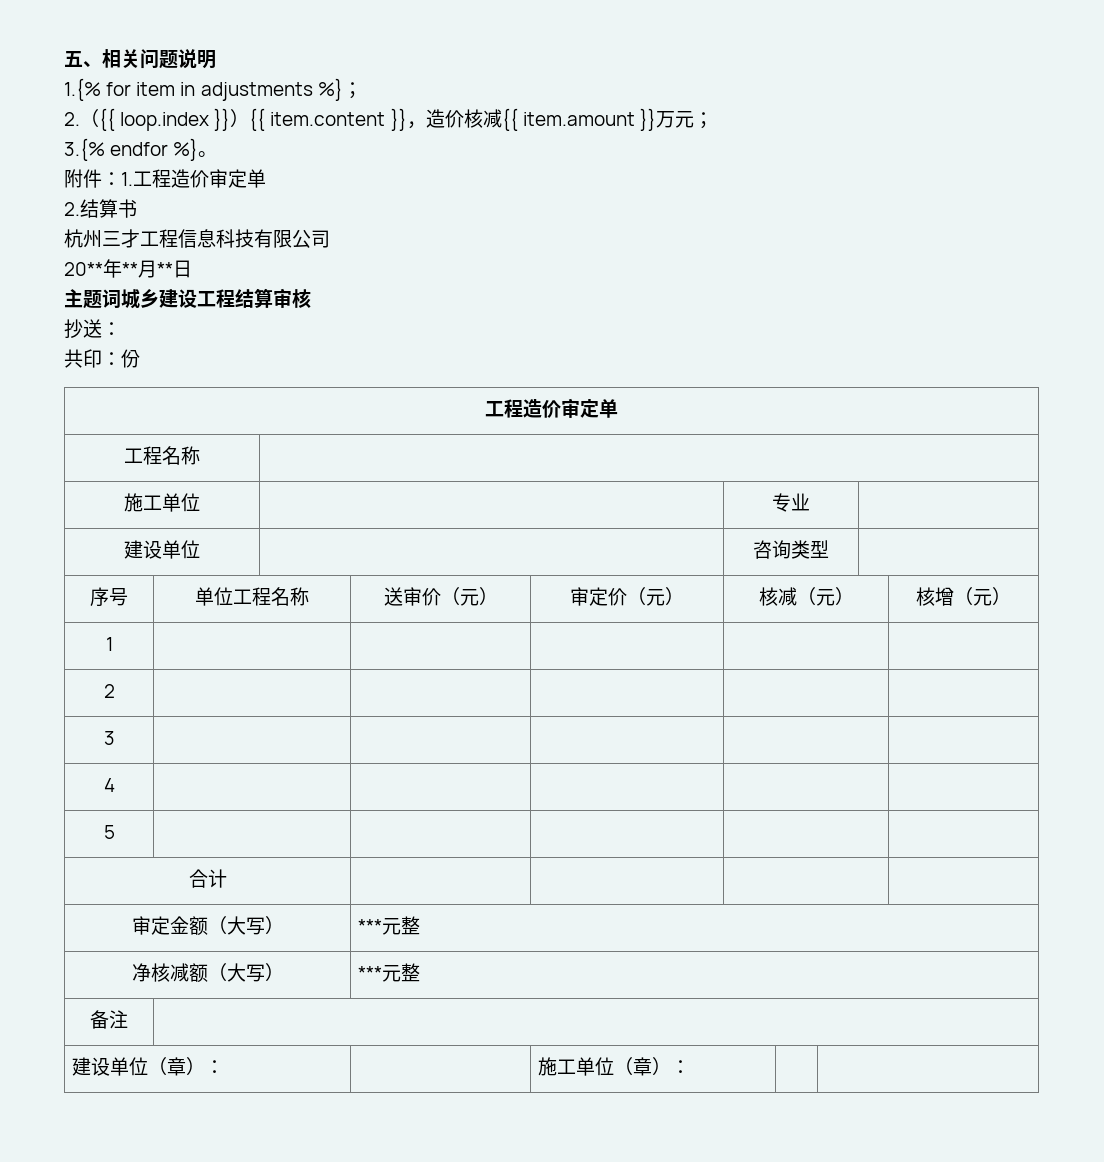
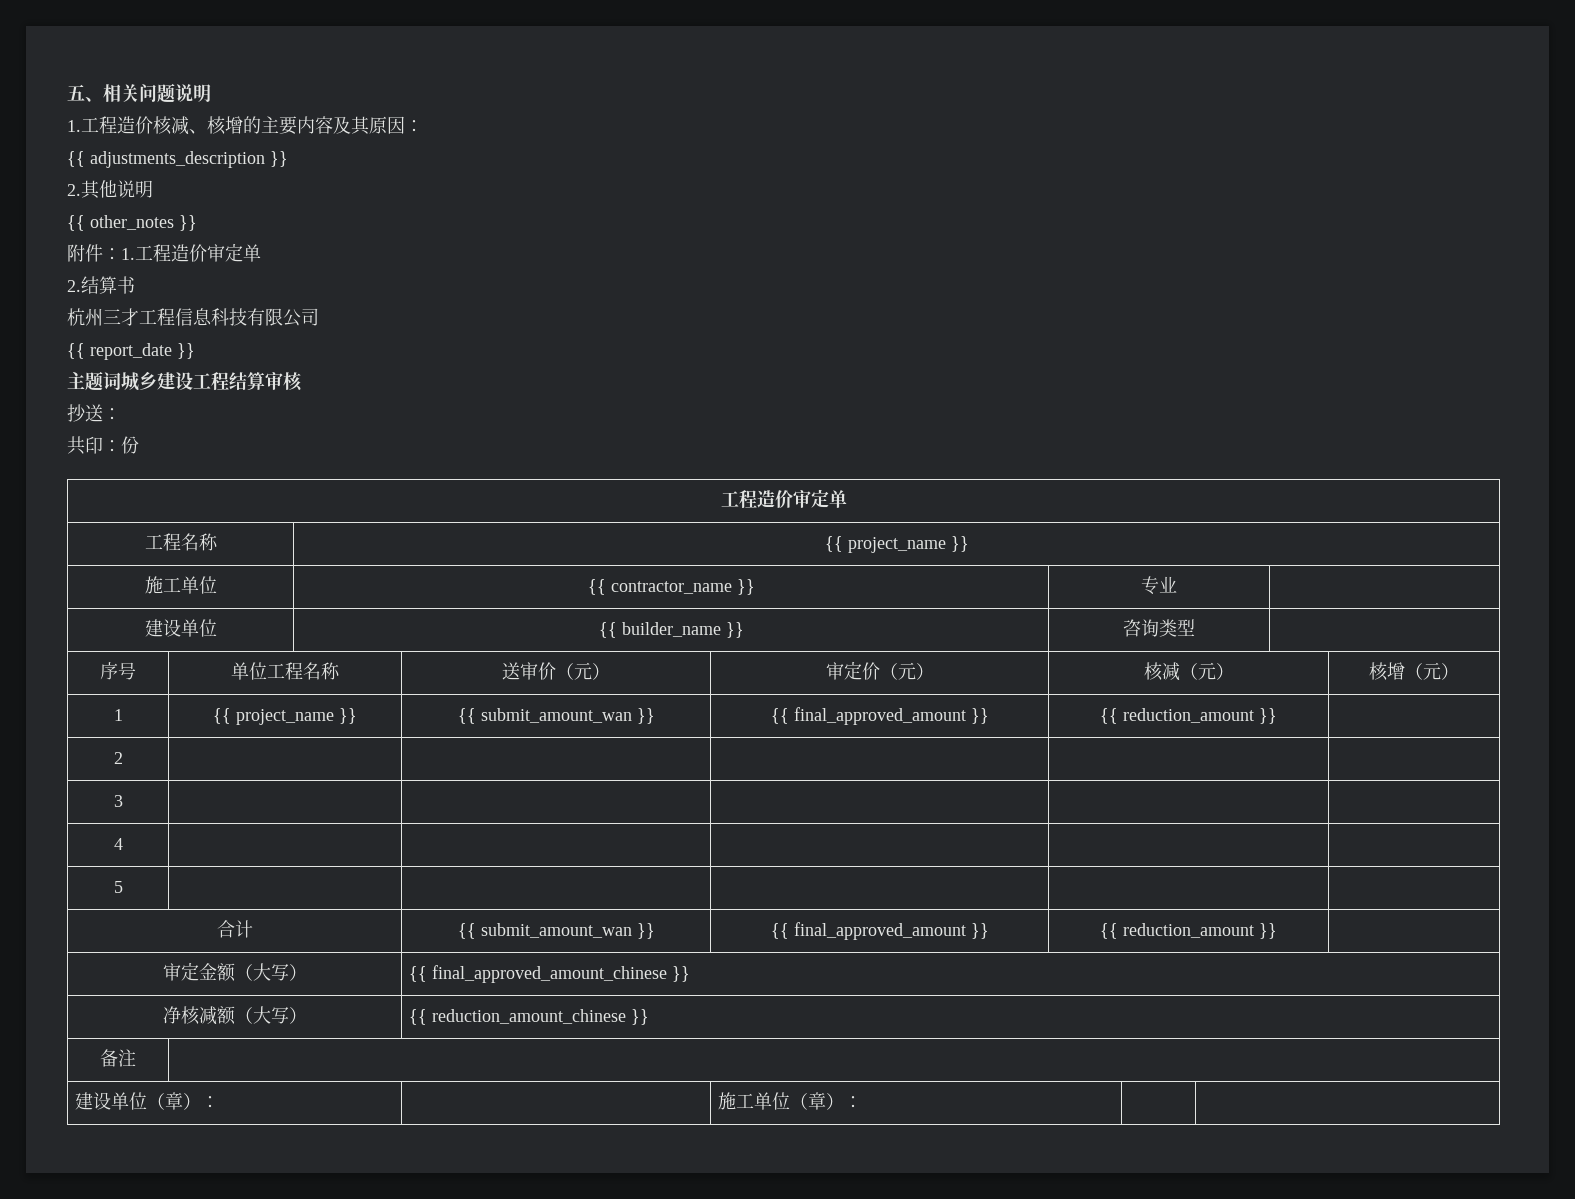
[64,78,362,101] [64,108,713,131] [64,138,218,161] 1.{% for item in adjustments %}； // 2.（{{ loop.index }}）{{ item.content }}，造价核减{{ item.amount }}万元； // 3.{% endfor %}。 -> [67,116,423,135] [67,151,288,168] [67,180,153,199] [67,215,197,231] 1.工程造价核减、核增的主要内容及其原因： // {{ adjustments_description }} // 2.其他说明 // {{ other_notes }}
[64,259,192,278] 20**年**月**日 -> [67,343,195,360] {{ report_date }}
(200, 455) none -> [824,536,969,553] {{ project_name }}
(200, 502) none -> [587,579,755,595] {{ contractor_name }}
(200, 549) none -> [598,622,744,638] {{ builder_name }}
(113, 644) | | | -> [213,708,357,725] [457,708,655,724] [770,707,989,725] [1100,708,1277,724] {{ project_name }} | {{ submit_amount_wan }} | {{ final_approved_amount }} | {{ reduction_amount }}
(227, 878) | | -> [457,923,655,939] [770,922,989,940] [1100,923,1277,939] {{ submit_amount_wan }} | {{ final_approved_amount }} | {{ reduction_amount }}
[357,916,420,935] ***元整 -> [409,965,691,983] {{ final_approved_amount_chinese }}
[357,963,420,982] ***元整 -> [409,1009,650,1025] {{ reduction_amount_chinese }}

